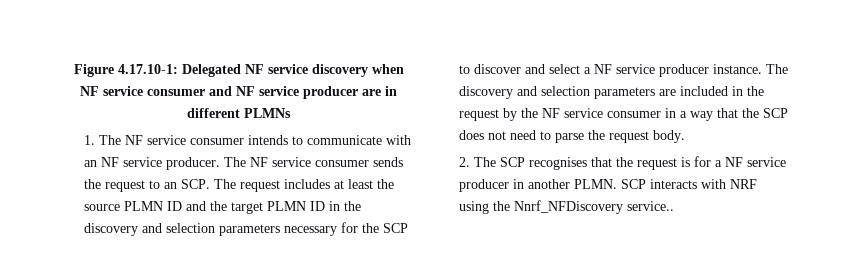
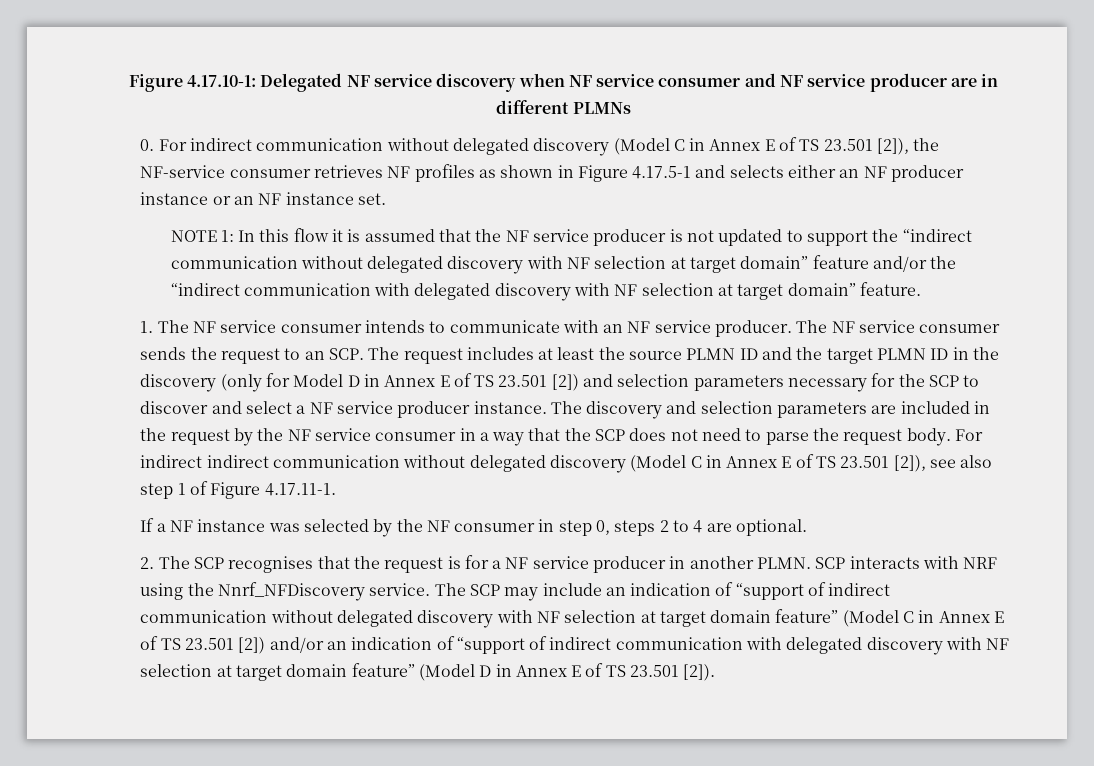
(291, 113) none -> [140,137,940,156] [140,164,965,182] [140,192,386,205] [170,228,972,246] [170,255,957,274] [170,282,922,301] // 0. For indirect communication without delegated discovery (Model C in Annex E of TS 23.501 [2]), the NF-service consumer retrieves NF profiles as shown in Figure 4.17.5-1 and selects either an NF producer instance or an NF instance set. // NOTE 1: In this flow it is assumed that the NF service producer is not updated to support the “indirect communication without delegated discovery with NF selection at target domain” feature and/or the “indirect communication with delegated discovery with NF selection at target domain” feature.
(138, 229) none -> [220,373,579,392] (only for Model D in Annex E of TS 23.501 [2])
(685, 136) none -> [954,429,983,441] [140,454,993,473] [140,481,336,499] [140,518,808,537] For indirect indirect communication without delegated discovery (Model C in Annex E of TS 23.501 [2]), see also step 1 of Figure 4.17.11-1. // If a NF instance was selected by the NF consumer in step 0, steps 2 to 4 are optional.
[626,201,674,211] service.. -> [369,582,891,601] [140,609,1005,628] [140,636,1010,655] [140,663,716,681] service. The SCP may include an indication of “support of indirect communication without delegated discovery with NF selection at target domain feature” (Model C in Annex E of TS 23.501 [2]) and/or an indication of “support of indirect communication with delegated discovery with NF selection at target domain feature” (Model D in Annex E of TS 23.501 [2]).

